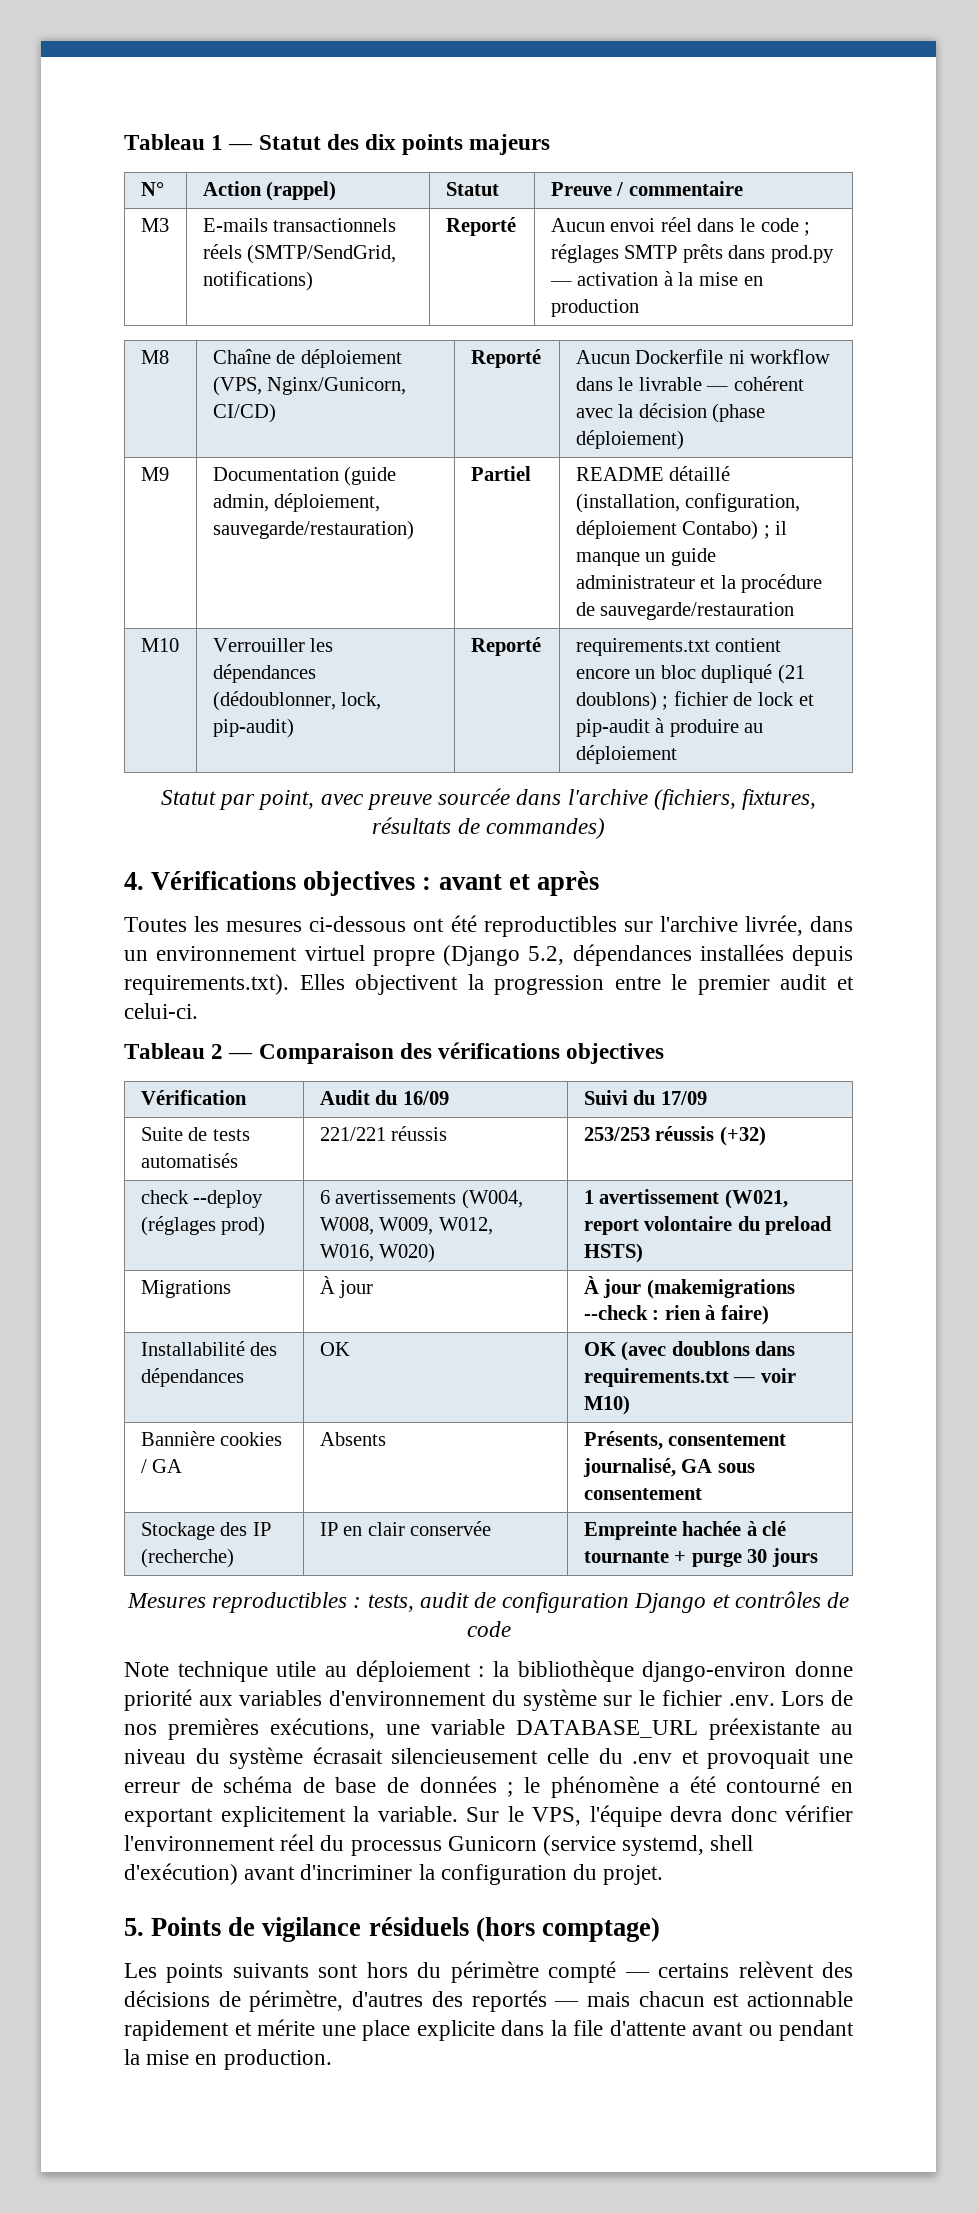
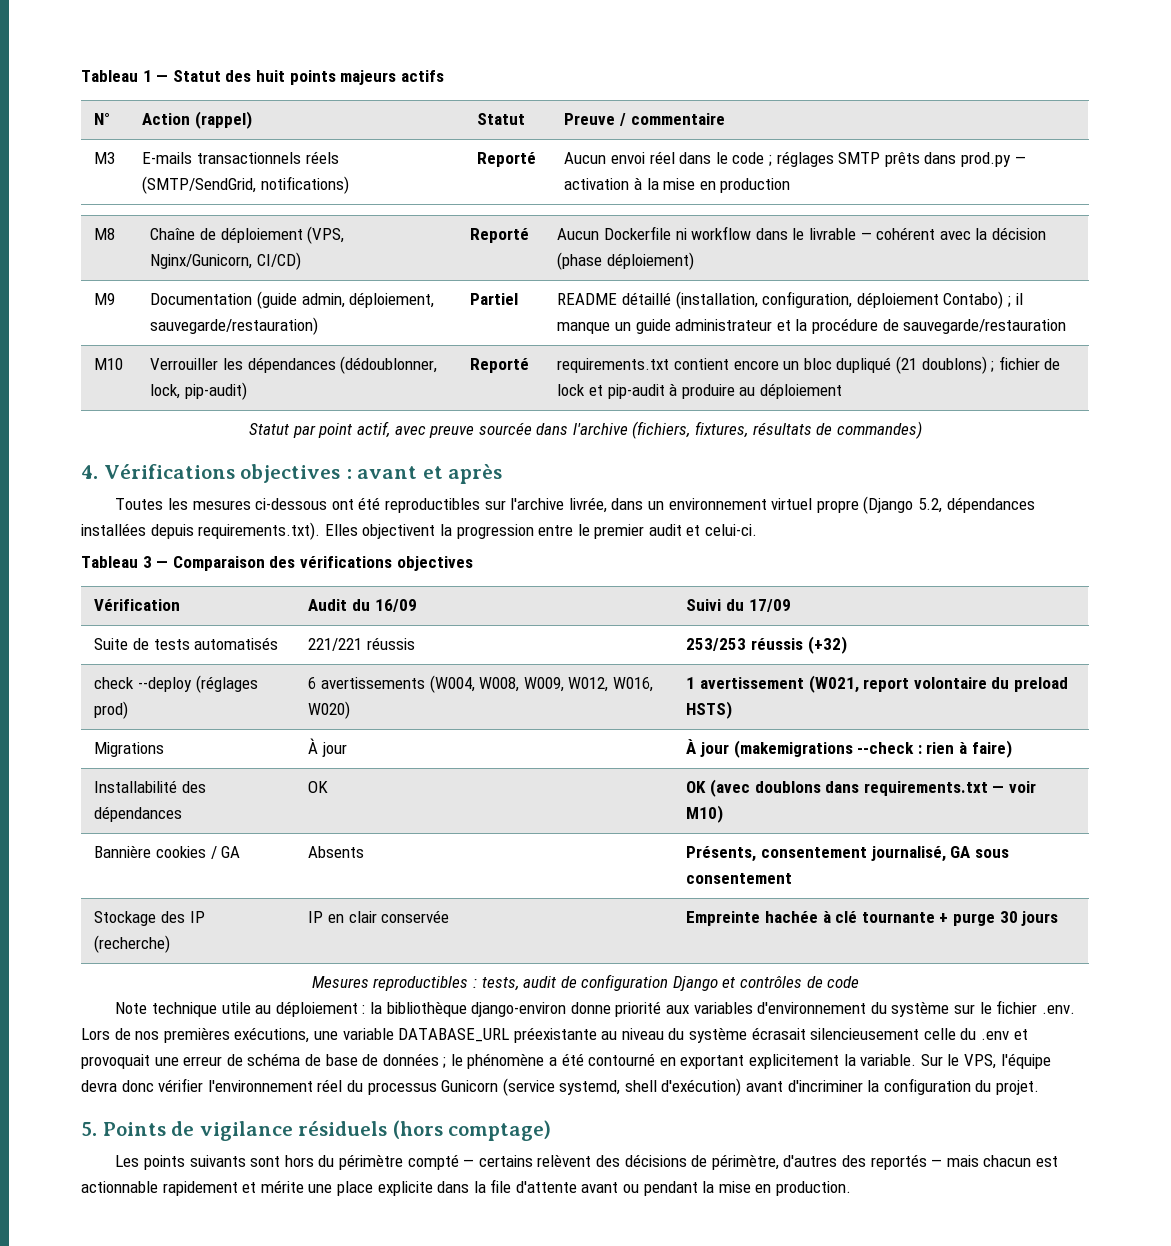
[365,134,397,150] dix -> [255,70,285,82] huit
(551, 144) none -> [400,70,444,82] actifs
[258,790,315,810] point, -> [318,421,390,438] point actif,
[211,1044,224,1059] 2 -> [142,556,152,568] 3

